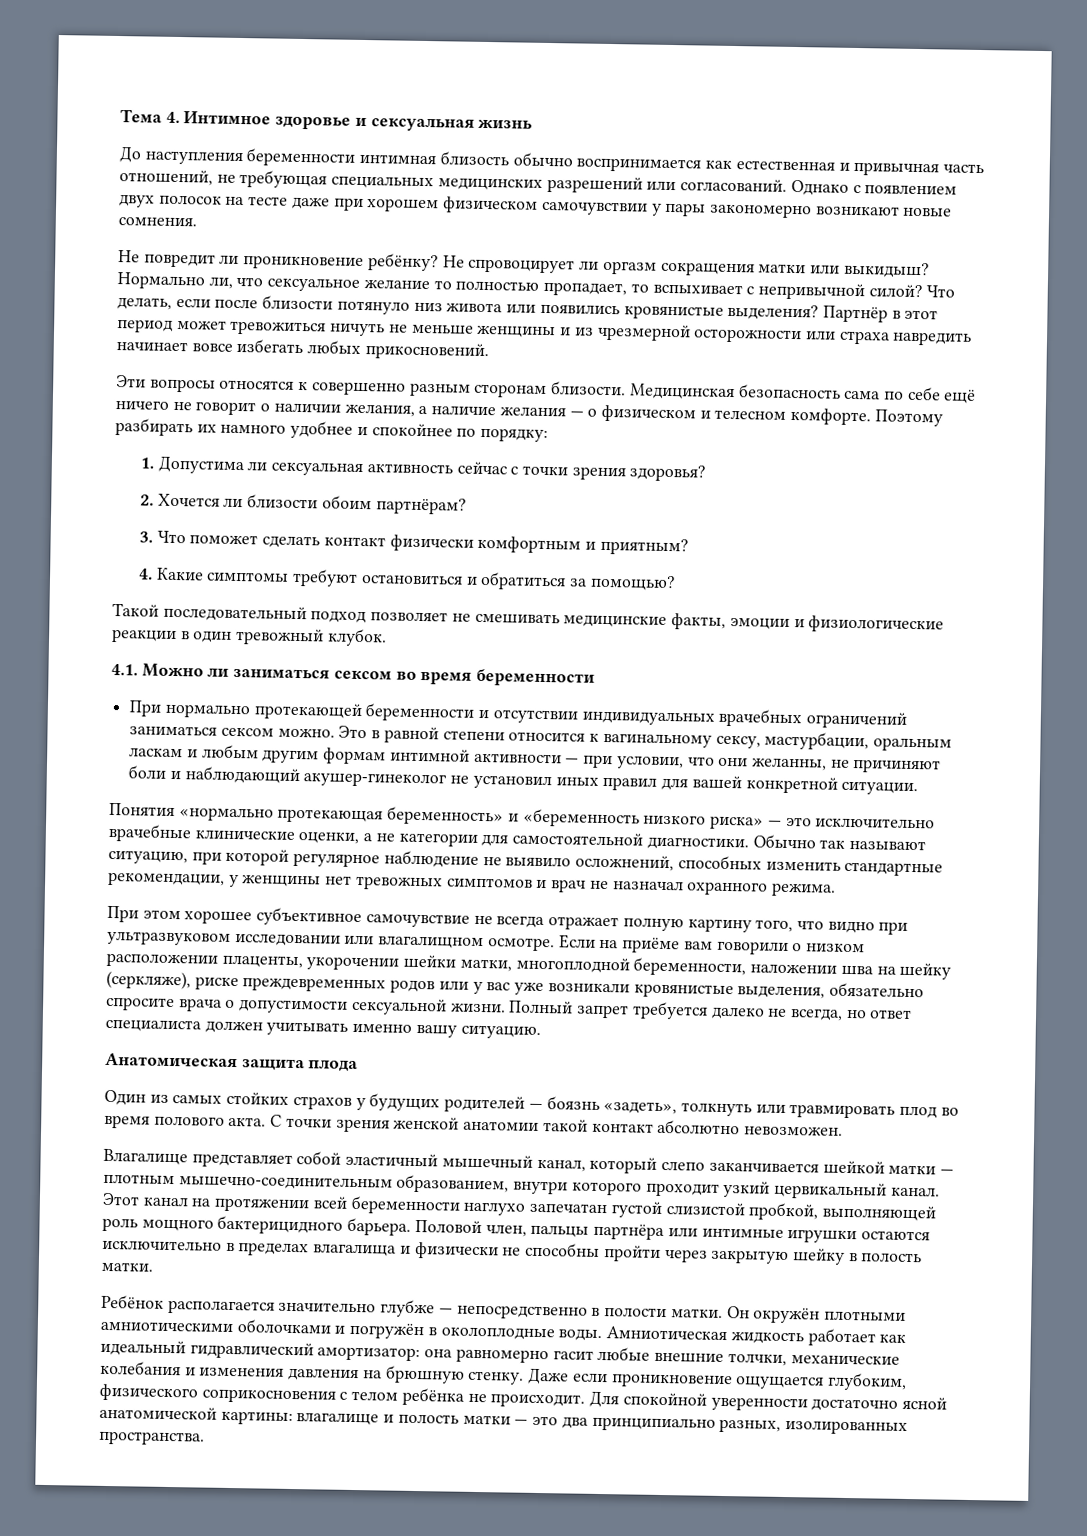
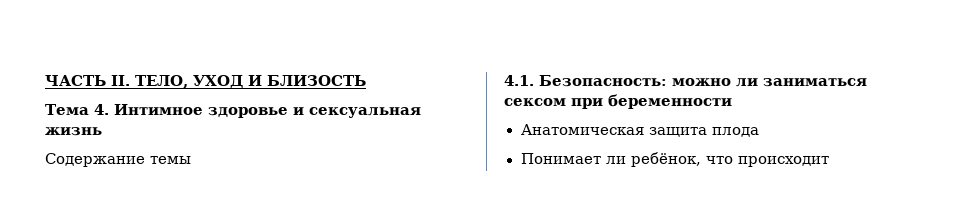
(120, 116) none -> [45,75,366,89] ЧАСТЬ II. ТЕЛО, УХОД И БЛИЗОСТЬ //
[119,146,984,177] [119,169,958,196] [119,194,953,219] [118,217,197,227] [118,250,930,279] [117,272,956,301] [117,295,939,323] [117,319,973,346] [116,338,489,361] [116,375,977,404] [115,400,943,427] [115,418,549,443] [139,455,707,482] [139,493,467,515] [138,530,689,556] [138,567,676,592] [112,602,945,634] [111,627,387,647] До наступления беременности интимная близость обычно воспринимается как естественная и привычная часть отношений, не требующая специальных медицинских разрешений или согласований. Однако с появлением двух полосок на тесте даже при хорошем физическом самочувствии у пары закономерно возникают новые сомнения. // Не повредит ли проникновение ребёнку? Не спровоцирует ли оргазм сокращения матки или выкидыш? Нормально ли, что сексуальное желание то полностью пропадает, то вспыхивает с непривычной силой? Что делать, если после близости потянуло низ живота или появились кровянистые выделения? Партнёр в этот период может тревожиться ничуть не меньше женщины и из чрезмерной осторожности или страха навредить начинает вовсе избегать любых прикосновений. // Эти вопросы относятся к совершенно разным сторонам близости. Медицинская безопасность сама по себе ещё ничего не говорит о наличии желания, а наличие желания — о физическом и телесном комфорте. Поэтому разбирать их намного удобнее и спокойнее по порядку: // 1. Допустима ли сексуальная активность сейчас с точки зрения здоровья? // 2. Хочется ли близости обоим партнёрам? // 3. Что поможет сделать контакт физически комфортным и приятным? // 4. Какие симптомы требуют остановиться и обратиться за помощью? // Такой последовательный подход позволяет не смешивать медицинские факты, эмоции и физиологические реакции в один тревожный клубок. -> [45,153,191,167] Содержание темы
[141,663,204,678] Можно -> [539,75,731,87] Безопасность: можно
[395,671,473,685] во время -> [571,98,603,109] при
[129,700,908,729] [129,725,952,752] [129,744,942,774] [128,765,919,796] [109,802,936,830] [108,823,926,851] [108,848,944,877] [108,871,836,897] [107,905,909,935] [107,930,865,955] [106,952,952,980] [106,970,924,999] [106,996,913,1021] [105,1018,541,1039] [105,1052,359,1073] [104,1089,959,1119] [104,1114,843,1136] [103,1148,954,1175] [103,1173,940,1200] [102,1192,936,1222] [102,1215,930,1244] [102,1239,923,1265] [101,1261,153,1272] [101,1294,906,1324] [100,1319,907,1347] [100,1339,900,1367] [100,1360,907,1391] [99,1383,947,1412] [99,1405,908,1435] [98,1430,205,1446] При нормально протекающей беременности и отсутствии индивидуальных врачебных ограничений заниматься сексом можно. Это в равной степени относится к вагинальному сексу, мастурбации, оральным ласкам и любым другим формам интимной активности — при условии, что они желанны, не причиняют боли и наблюдающий акушер-гинеколог не установил иных правил для вашей конкретной ситуации. // Понятия «нормально протекающая беременность» и «беременность низкого риска» — это исключительно врачебные клинические оценки, а не категории для самостоятельной диагностики. Обычно так называют ситуацию, при которой регулярное наблюдение не выявило осложнений, способных изменить стандартные рекомендации, у женщины нет тревожных симптомов и врач не назначал охранного режима. // При этом хорошее субъективное самочувствие не всегда отражает полную картину того, что видно при ультразвуковом исследовании или влагалищном осмотре. Если на приёме вам говорили о низком расположении плаценты, укорочении шейки матки, многоплодной беременности, наложении шва на шейку (серкляже), риске преждевременных родов или у вас уже возникали кровянистые выделения, обязательно спросите врача о допустимости сексуальной жизни. Полный запрет требуется далеко не всегда, но ответ специалиста должен учитывать именно вашу ситуацию. // Анатомическая защита плода // Один из самых стойких страхов у будущих родителей — боязнь «задеть», толкнуть или травмировать плод во время полового акта. С точки зрения женской анатомии такой контакт абсолютно невозможен. // Влагалище представляет собой эластичный мышечный канал, который слепо заканчивается шейкой матки — плотным мышечно-соединительным образованием, внутри которого проходит узкий цервикальный канал. Этот канал на протяжении всей беременности наглухо запечатан густой слизистой пробкой, выполняющей роль мощного бактерицидного барьера. Половой член, пальцы партнёра или интимные игрушки остаются исключительно в пределах влагалища и физически не способны пройти через закрытую шейку в полость матки. // Ребёнок располагается значительно глубже — непосредственно в полости матки. Он окружён плотными амниотическими оболочками и погружён в околоплодные воды. Амниотическая жидкость работает как идеальный гидравлический амортизатор: она равномерно гасит любые внешние толчки, механические колебания и изменения давления на брюшную стенку. Даже если проникновение ощущается глубоким, физического соприкосновения с телом ребёнка не происходит. Для спокойной уверенности достаточно ясной анатомической картины: влагалище и полость матки — это два принципиально разных, изолированных пространства. -> [520,124,759,137] [520,152,829,167] Анатомическая защита плода // Понимает ли ребёнок, что происходит

